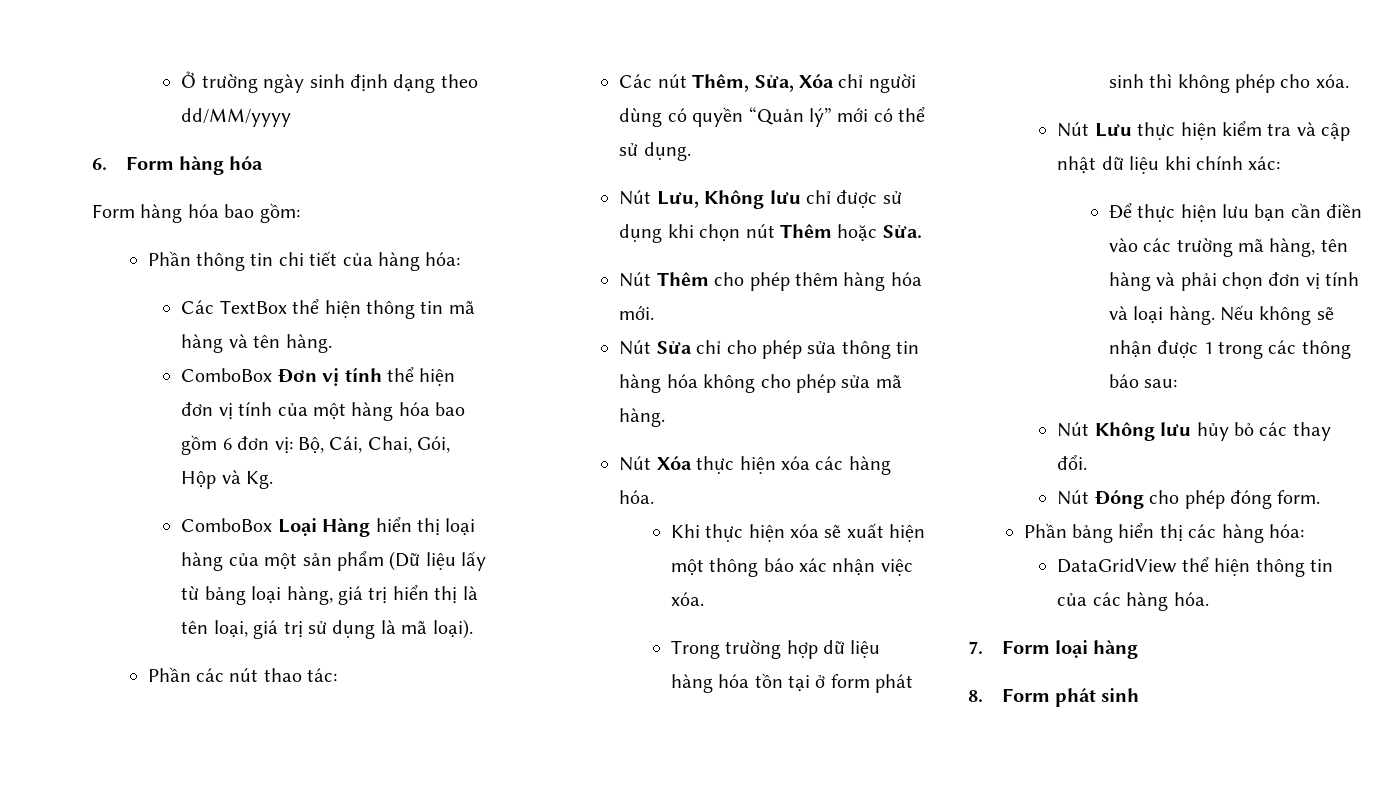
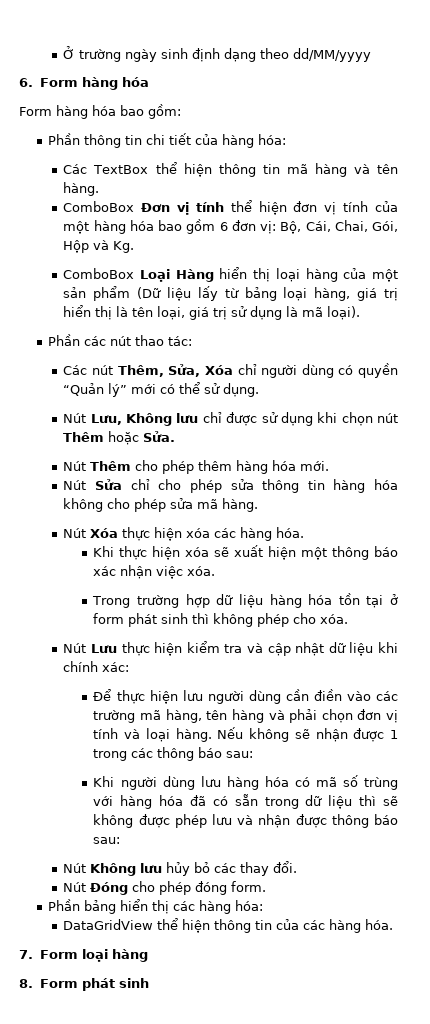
[1254,204,1286,222] bạn -> [207,690,281,704] người dùng
(1178, 383) none -> [93,775,398,790] [93,794,399,809] [93,814,398,828] [93,837,121,844] // Khi người dùng lưu hàng hóa có mã số trùng với hàng hóa đã có sẵn trong dữ liệu thì sẽ không được phép lưu và nhận được thông báo sau:

